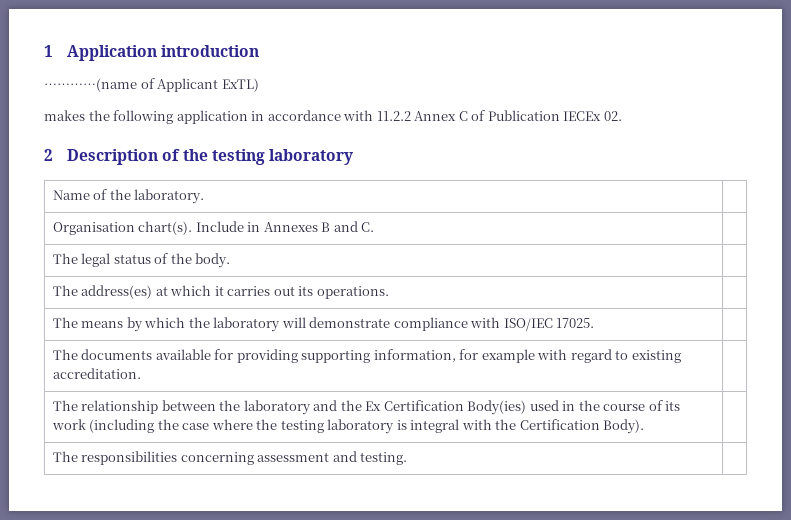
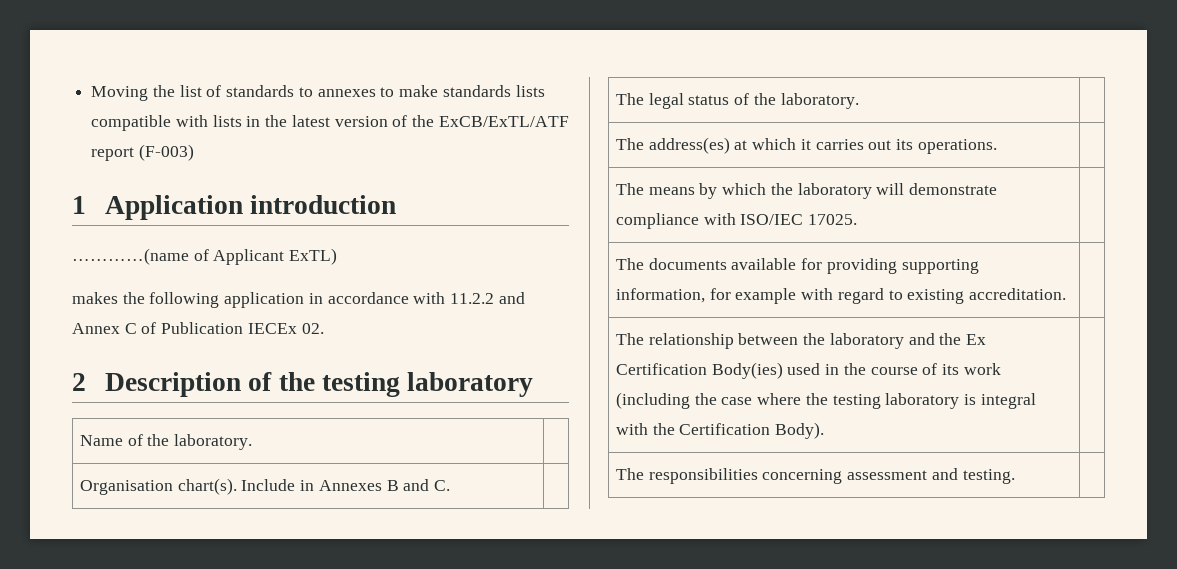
(44, 51) none -> [91,85,545,101] [91,115,569,131] [91,144,194,161] Moving the list of standards to annexes to make standards lists compatible with lists in the latest version of the ExCB/ExTL/ATF report (F-003) //
(411, 116) none -> [498,292,525,304] and
[195,253,231,268] body. -> [780,93,859,109] laboratory.

